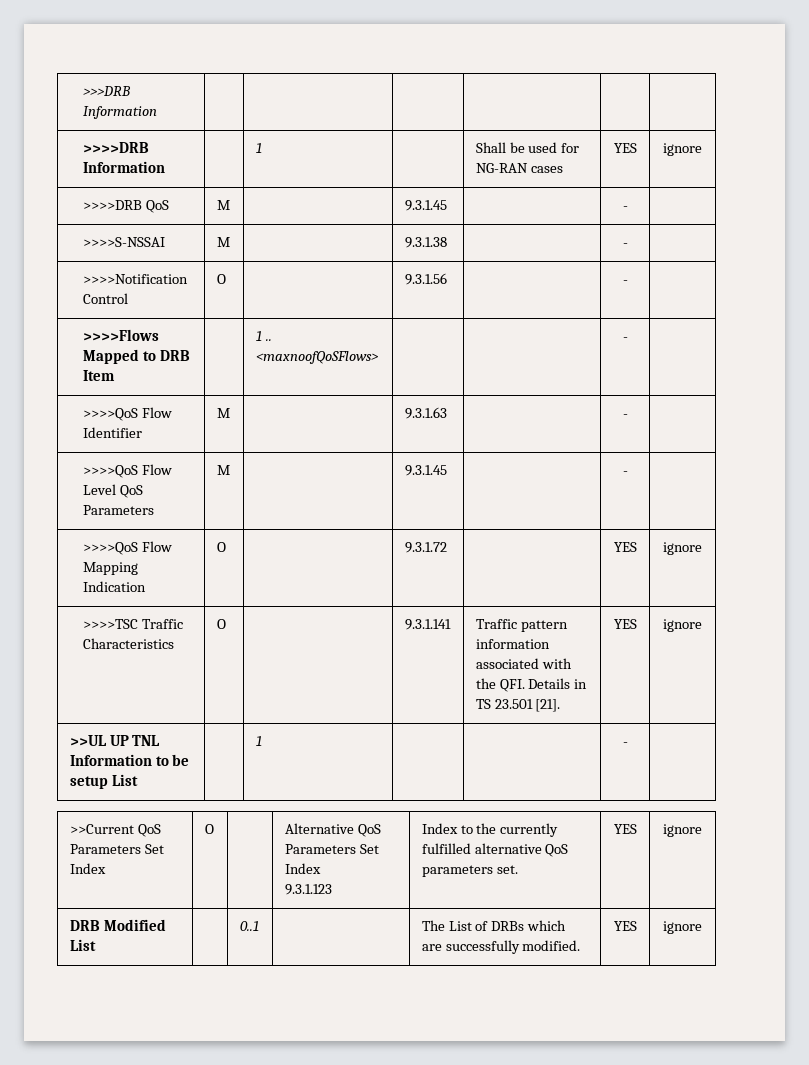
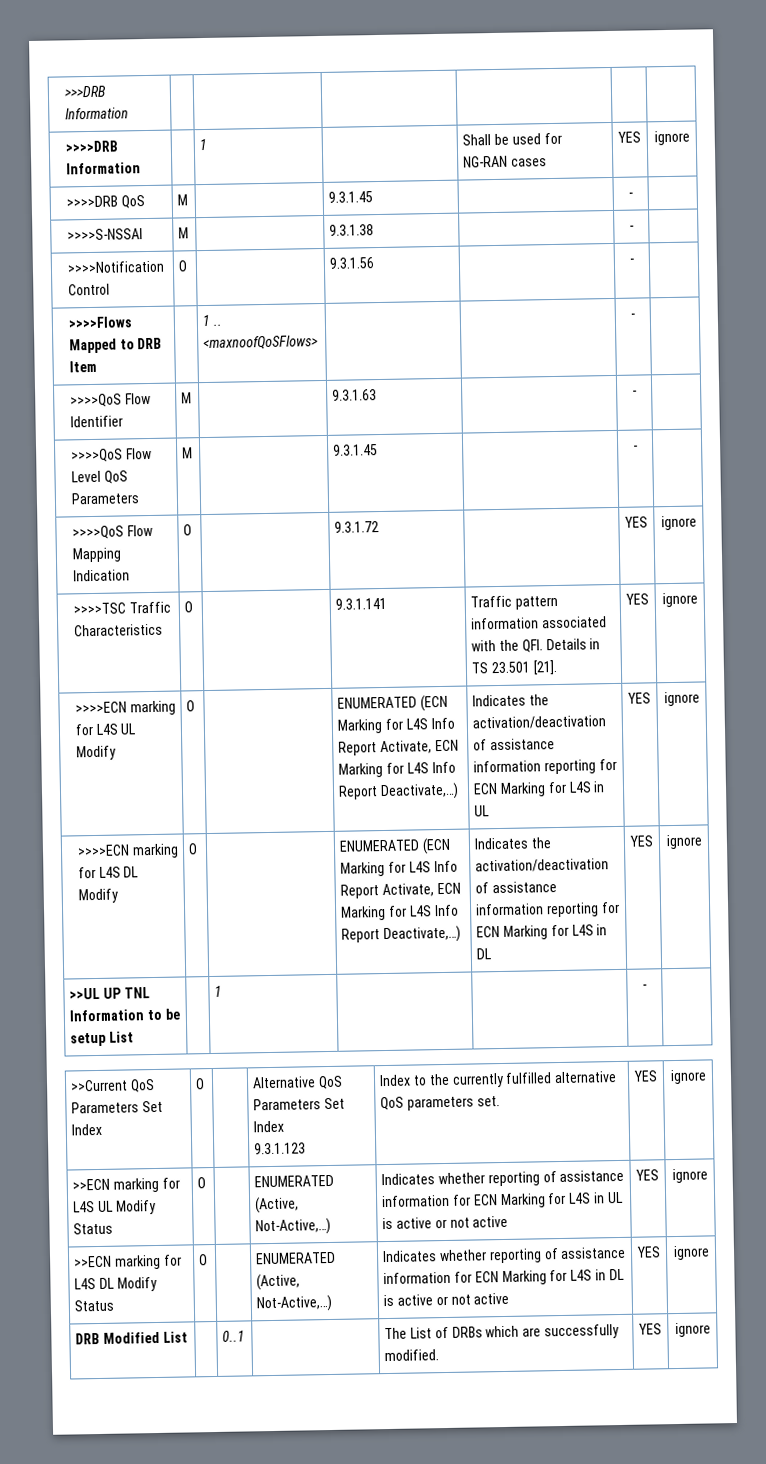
(702, 625) none -> [74,700,176,716] [74,723,137,736] [75,745,116,761] [186,700,196,712] [337,694,448,712] [337,717,455,734] [338,739,459,756] [338,761,456,778] [338,782,459,801] [472,694,549,707] [472,715,607,730] [473,738,555,751] [473,758,617,775] [473,781,606,797] [474,805,490,817] [627,692,651,704] [663,691,700,707] [76,843,179,859] [77,866,139,879] [77,888,118,904] [188,843,199,855] [339,837,451,855] [340,860,458,877] [340,882,461,899] [341,904,459,921] [341,925,461,944] [474,837,552,850] [475,858,610,873] [475,881,557,894] [475,901,620,918] [476,924,608,940] [476,948,492,960] [629,835,654,847] [665,834,703,850] // >>>>ECN marking for L4S UL Modify | O | | ENUMERATED (ECN Marking for L4S Info Report Activate, ECN Marking for L4S Info Report Deactivate,…) | Indicates the activation/deactivation of assistance information reporting for ECN Marking for L4S in UL | YES | ignore // >>>>ECN marking for L4S DL Modify | O | | ENUMERATED (ECN Marking for L4S Info Report Activate, ECN Marking for L4S Info Report Deactivate,…) | Indicates the activation/deactivation of assistance information reporting for ECN Marking for L4S in DL | YES | ignore
(702, 830) none -> [72,1177,180,1193] [73,1200,156,1215] [73,1222,114,1235] [197,1177,207,1189] [254,1174,335,1188] [255,1196,300,1214] [255,1217,332,1236] [381,1169,625,1187] [382,1191,623,1209] [382,1215,509,1230] [635,1169,659,1181] [671,1168,708,1184] [74,1254,182,1270] [74,1276,157,1292] [74,1299,115,1312] [198,1254,209,1266] [255,1251,337,1265] [256,1273,301,1291] [256,1294,333,1313] [382,1246,627,1264] [383,1268,624,1286] [383,1292,510,1307] [636,1246,661,1258] [672,1245,710,1261] // >>ECN marking for L4S UL Modify Status | O | | ENUMERATED (Active, Not-Active,…) | Indicates whether reporting of assistance information for ECN Marking for L4S in UL is active or not active | YES | ignore // >>ECN marking for L4S DL Modify Status | O | | ENUMERATED (Active, Not-Active,…) | Indicates whether reporting of assistance information for ECN Marking for L4S in DL is active or not active | YES | ignore

